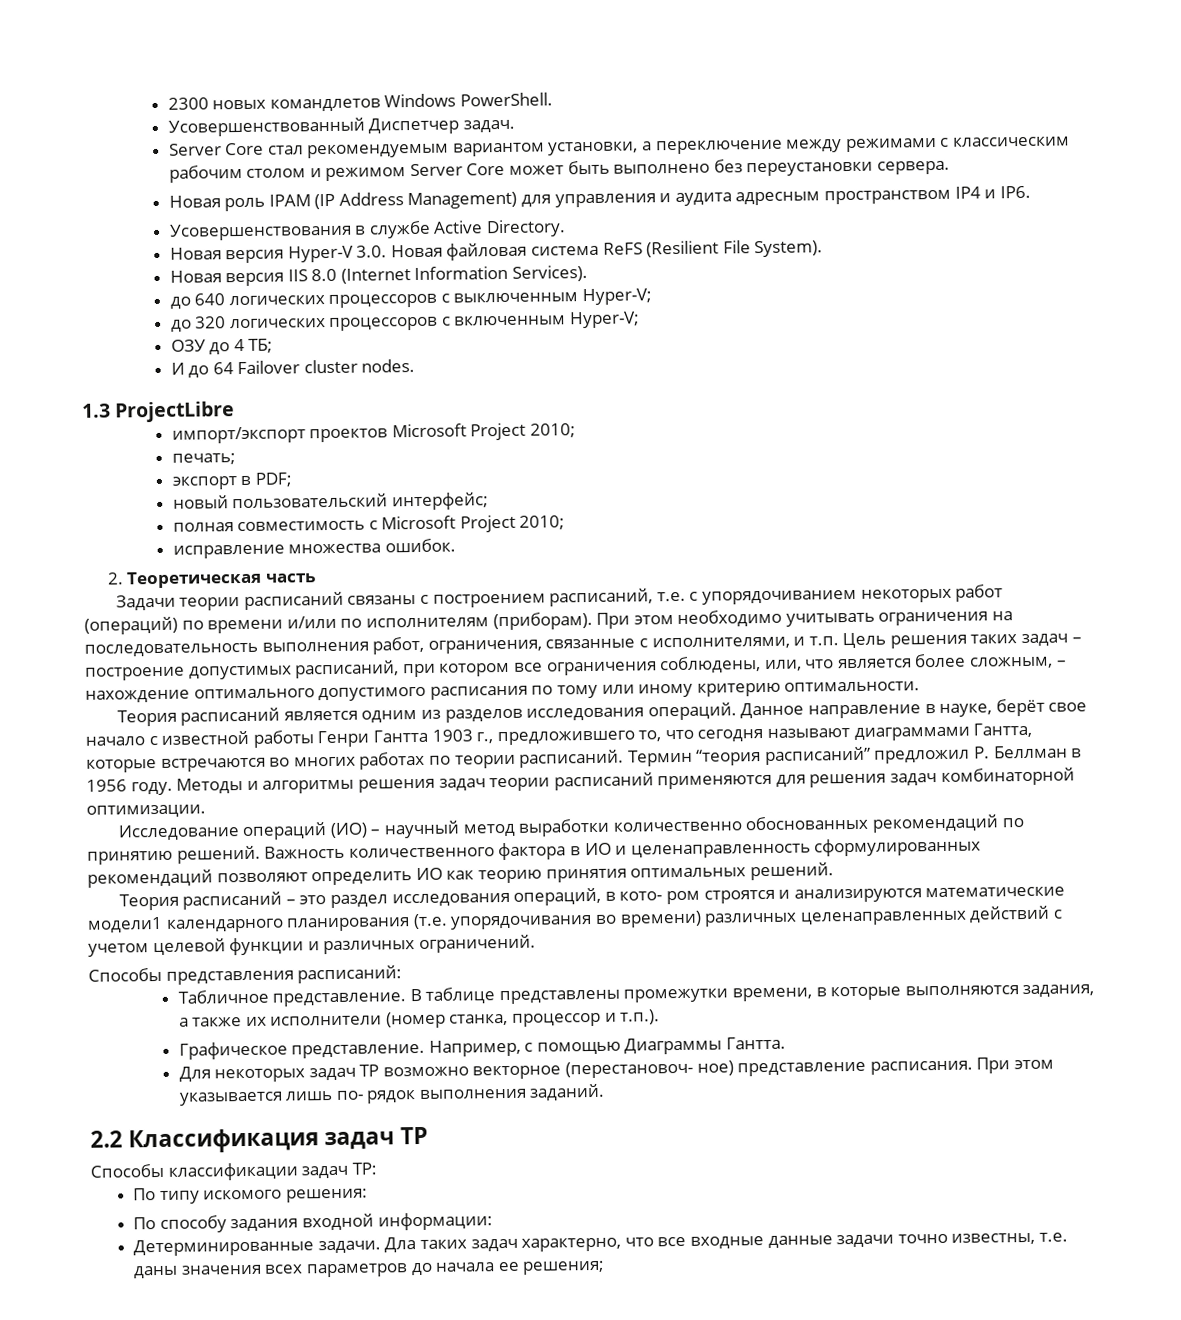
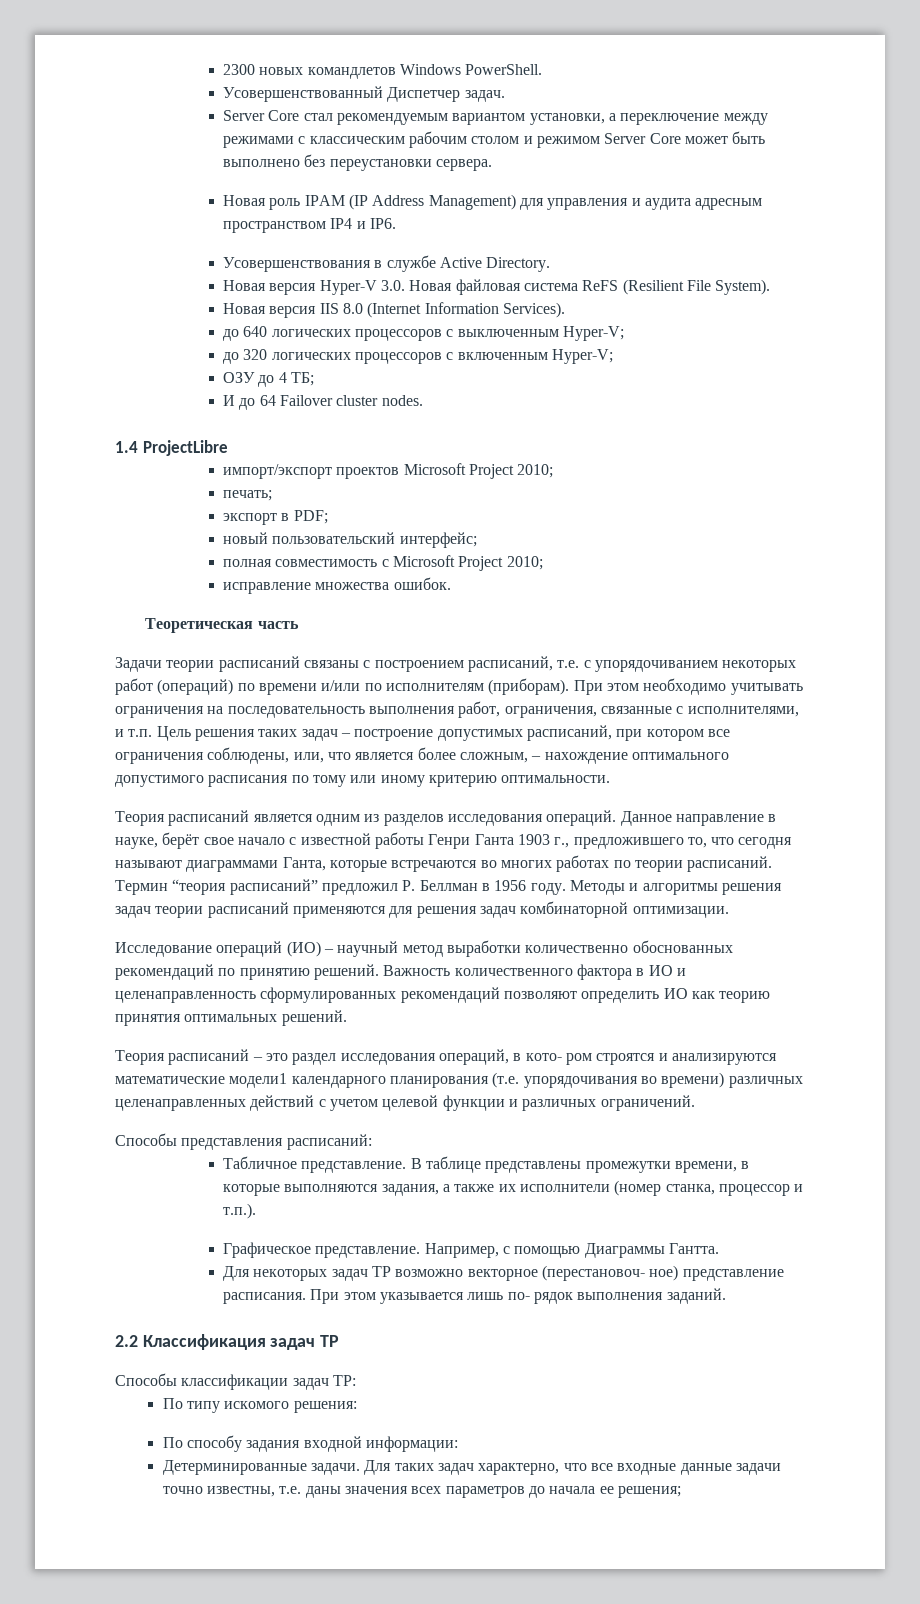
[82,403,111,418] 1.3 -> [115,441,138,453] 1.4
[106,572,124,585] 2. -> (451, 583) none
[372,729,428,743] Гантта -> [474,834,514,845] Ганта
[973,722,1033,738] Гантта, -> [282,857,326,871] Ганта,
[384,1237,417,1253] Дла -> [364,1460,392,1475] Для

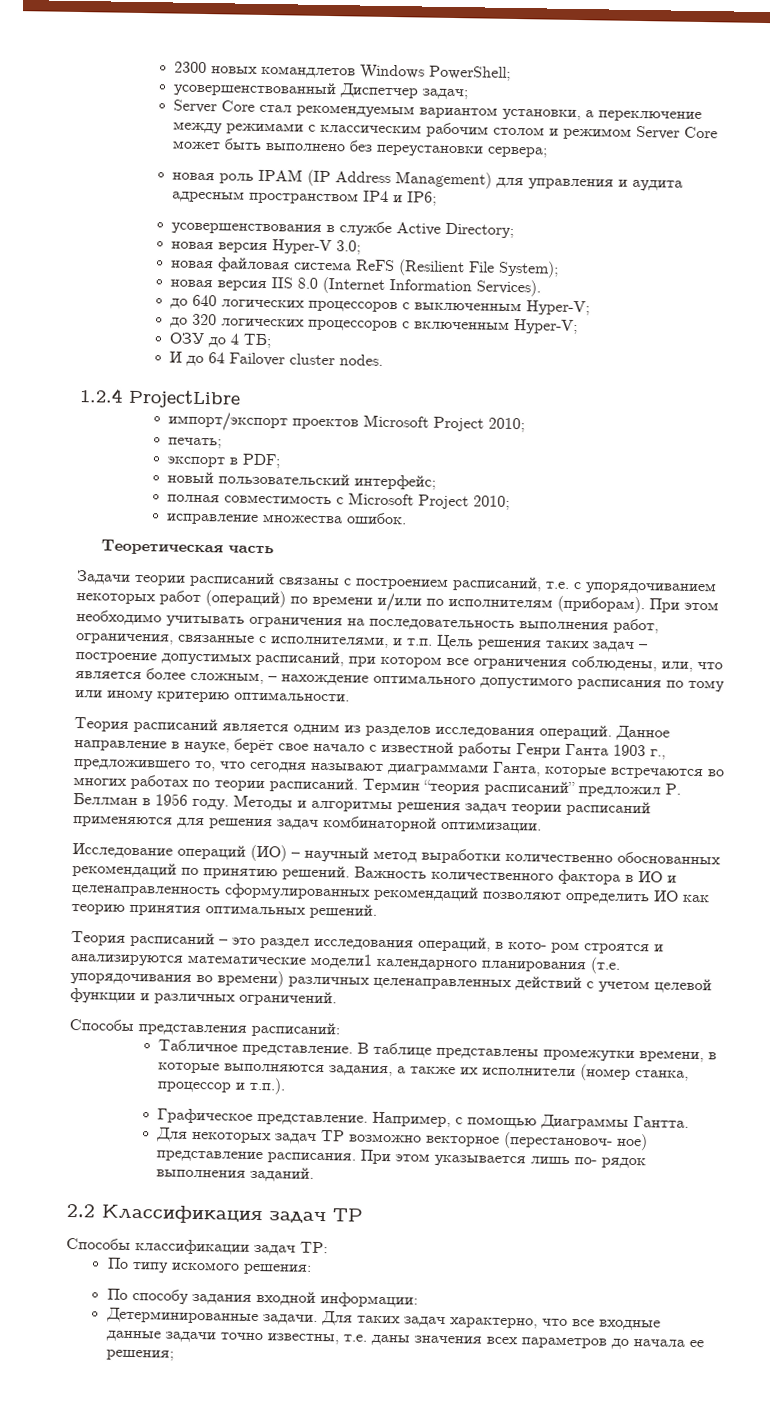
[465,64,543,75] [223,86,505,102] PowerShell. // Усовершенствованный Диспетчер задач. -> [429,65,512,81] [173,80,469,100] PowerShell; // усовершенствованный Диспетчер задач;
[436,159,493,171] [223,195,267,206] сервера. // Новая -> [487,146,549,158] [172,172,216,181] сервера; // новая
[370,218,397,229] [223,257,372,272] IP6. // Усовершенствования -> [407,191,438,206] [171,222,323,236] IP6; // усовершенствования
[486,257,551,272] [223,280,453,295] Directory. // Новая версия Hyper-V 3.0. Новая -> [445,222,515,239] [171,239,362,255] [171,260,215,269] Directory; // новая версия Hyper-V 3.0; // новая
[715,279,771,295] [223,303,267,314] System). // Новая -> [498,260,560,278] [170,279,214,288] System); // новая
[115,441,138,453] 1.4 -> [79,388,123,403] 1.2.4

